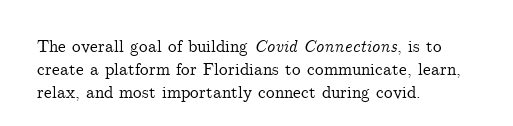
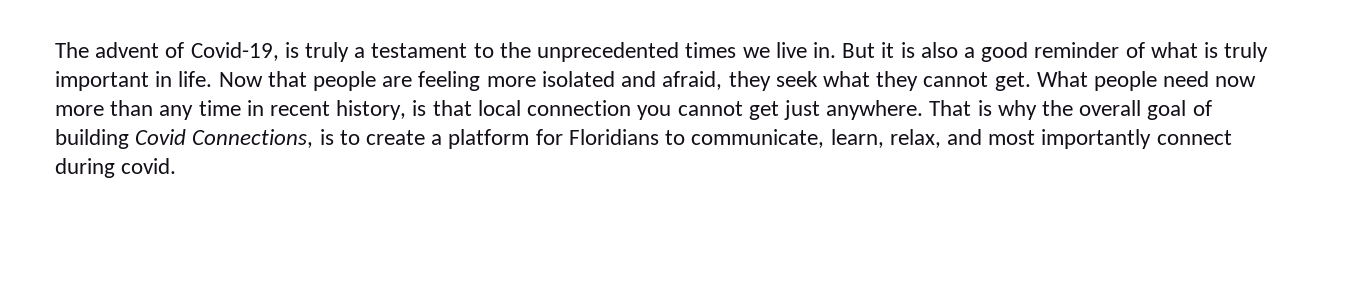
(66, 46) none -> [95,42,1269,62] [55,71,1257,91] [55,100,1073,120] advent of Covid-19, is truly a testament to the unprecedented times we live in. But it is also a good reminder of what is truly important in life. Now that people are feeling more isolated and afraid, they seek what they cannot get. What people need now more than any time in recent history, is that local connection you cannot get just anywhere. That is why the

